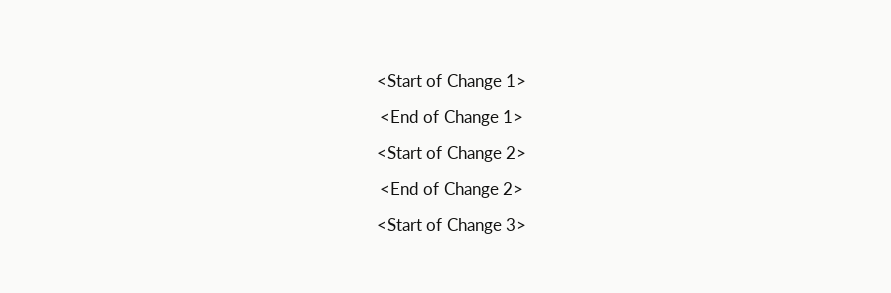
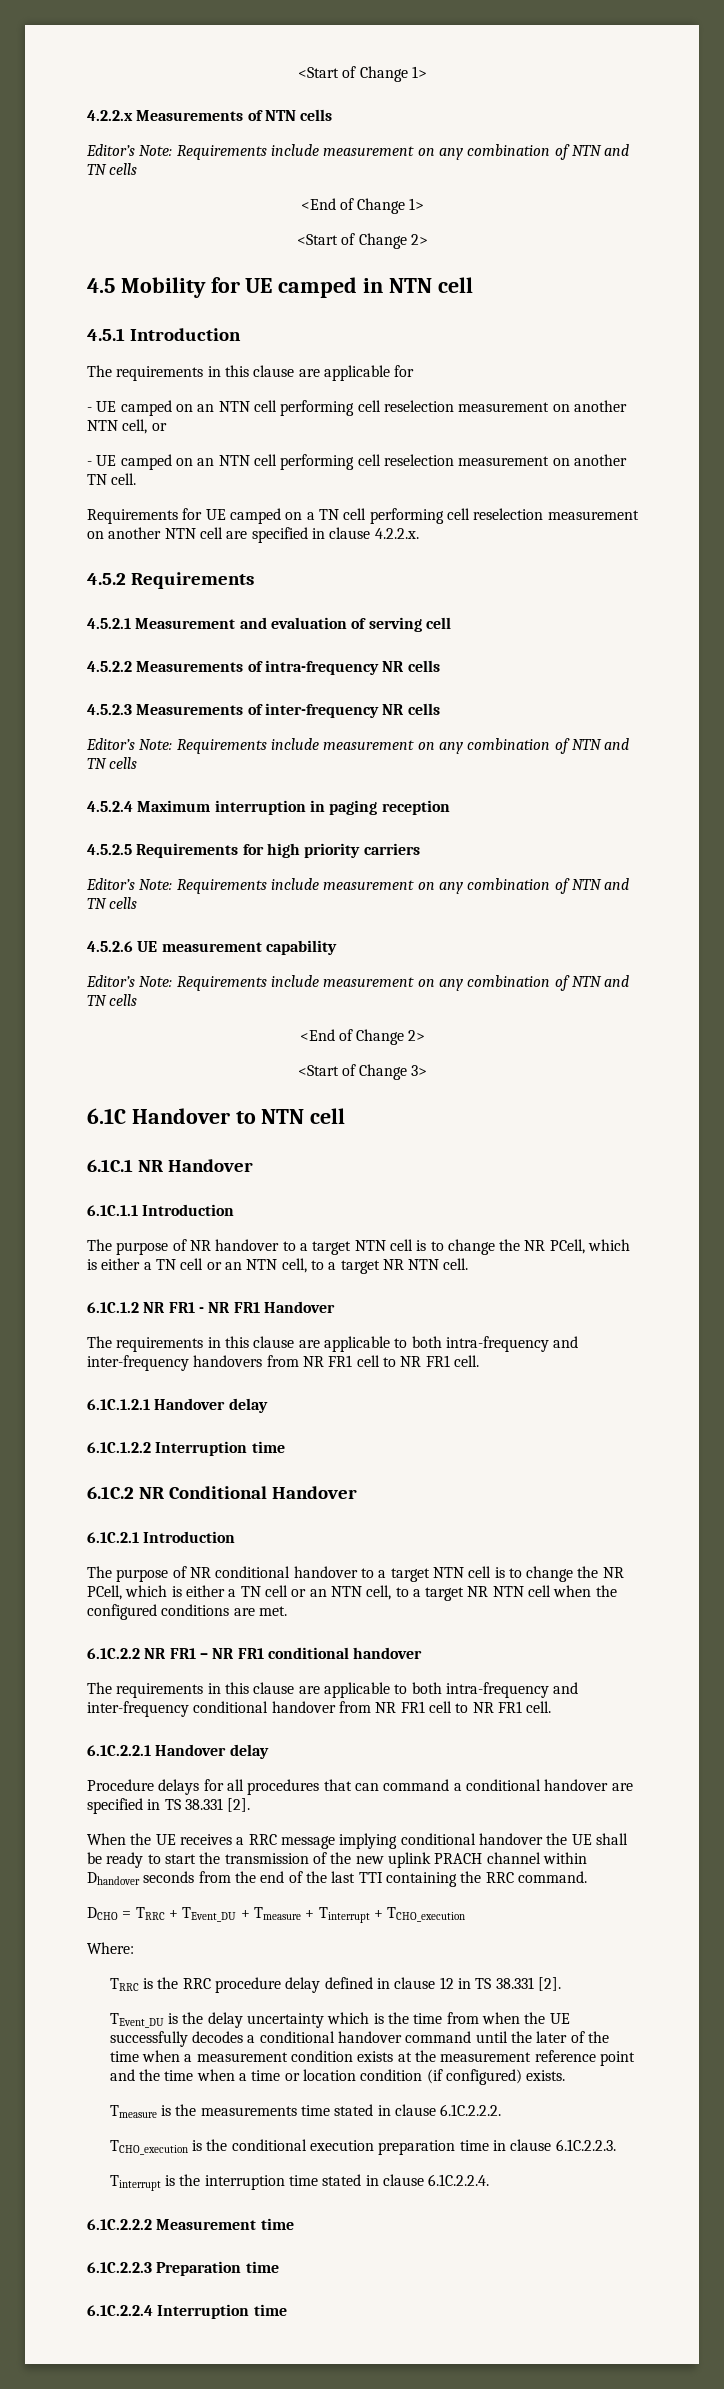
(527, 80) none -> [87,109,333,121] [86,144,630,160] [87,163,138,175] // 4.2.2.x Measurements of NTN cells // Editor’s Note: Requirements include measurement on any combination of NTN and TN cells
(527, 152) none -> [87,277,473,298] [87,328,241,341] [87,365,415,381] [87,400,627,416] [87,419,167,434] [87,454,627,470] [87,473,137,485] [87,508,639,524] [87,527,419,543] [87,572,254,589] [87,617,451,632] [87,660,440,675] [87,703,440,718] [86,738,630,754] [87,757,138,769] [87,800,450,815] [87,843,420,858] [86,878,630,894] [87,897,138,909] [87,940,337,955] [86,975,630,991] [87,994,138,1006] // 4.5 Mobility for UE camped in NTN cell // 4.5.1 Introduction // The requirements in this clause are applicable for // - UE camped on an NTN cell performing cell reselection measurement on another NTN cell, or // - UE camped on an NTN cell performing cell reselection measurement on another TN cell. // Requirements for UE camped on a TN cell performing cell reselection measurement on another NTN cell are specified in clause 4.2.2.x. // 4.5.2 Requirements // 4.5.2.1 Measurement and evaluation of serving cell // 4.5.2.2 Measurements of intra-frequency NR cells // 4.5.2.3 Measurements of inter-frequency NR cells // Editor’s Note: Requirements include measurement on any combination of NTN and TN cells // 4.5.2.4 Maximum interruption in paging reception // 4.5.2.5 Requirements for high priority carriers // Editor’s Note: Requirements include measurement on any combination of NTN and TN cells // 4.5.2.6 UE measurement capability // Editor’s Note: Requirements include measurement on any combination of NTN and TN cells
(527, 224) none -> [87,1108,346,1124] [87,1159,253,1172] [87,1204,235,1216] [87,1239,631,1255] [87,1258,469,1274] [87,1301,335,1313] [87,1336,579,1352] [87,1355,479,1371] [87,1398,268,1413] [87,1441,285,1456] [87,1486,357,1499] [87,1531,236,1543] [87,1566,624,1582] [87,1585,617,1601] [87,1604,287,1620] [87,1647,423,1659] [87,1682,579,1698] [87,1701,552,1717] [87,1744,269,1759] [87,1779,633,1795] [87,1798,251,1814] [87,1833,628,1849] [87,1852,587,1868] [87,1871,587,1887] [87,1907,466,1923] [87,1942,134,1954] [109,1977,561,1993] [109,2012,570,2028] [109,2031,609,2047] [109,2050,635,2066] [109,2069,566,2085] [109,2104,502,2118] [109,2139,616,2155] [109,2174,490,2191] [87,2218,294,2230] [87,2261,279,2276] [87,2304,287,2319] // 6.1C Handover to NTN cell // 6.1C.1 NR Handover // 6.1C.1.1 Introduction // The purpose of NR handover to a target NTN cell is to change the NR PCell, which is either a TN cell or an NTN cell, to a target NR NTN cell. // 6.1C.1.2 NR FR1 - NR FR1 Handover // The requirements in this clause are applicable to both intra-frequency and inter-frequency handovers from NR FR1 cell to NR FR1 cell. // 6.1C.1.2.1 Handover delay // 6.1C.1.2.2 Interruption time // 6.1C.2 NR Conditional Handover // 6.1C.2.1 Introduction // The purpose of NR conditional handover to a target NTN cell is to change the NR PCell, which is either a TN cell or an NTN cell, to a target NR NTN cell when the configured conditions are met. // 6.1C.2.2 NR FR1 – NR FR1 conditional handover // The requirements in this clause are applicable to both intra-frequency and inter-frequency conditional handover from NR FR1 cell to NR FR1 cell. // 6.1C.2.2.1 Handover delay // Procedure delays for all procedures that can command a conditional handover are specified in TS 38.331 [2]. // When the UE receives a RRC message implying conditional handover the UE shall be ready to start the transmission of the new uplink PRACH channel within Dhandover seconds from the end of the last TTI containing the RRC command. // DCHO = TRRC + TEvent_DU + Tmeasure + Tinterrupt + TCHO_execution // Where: // TRRC is the RRC procedure delay defined in clause 12 in TS 38.331 [2]. // TEvent_DU is the delay uncertainty which is the time from when the UE successfully decodes a conditional handover command until the later of the time when a measurement condition exists at the measurement reference point and the time when a time or location condition (if configured) exists. // Tmeasure is the measurements time stated in clause 6.1C.2.2.2. // TCHO_execution is the conditional execution preparation time in clause 6.1C.2.2.3. // Tinterrupt is the interruption time stated in clause 6.1C.2.2.4. // 6.1C.2.2.2 Measurement time // 6.1C.2.2.3 Preparation time // 6.1C.2.2.4 Interruption time

